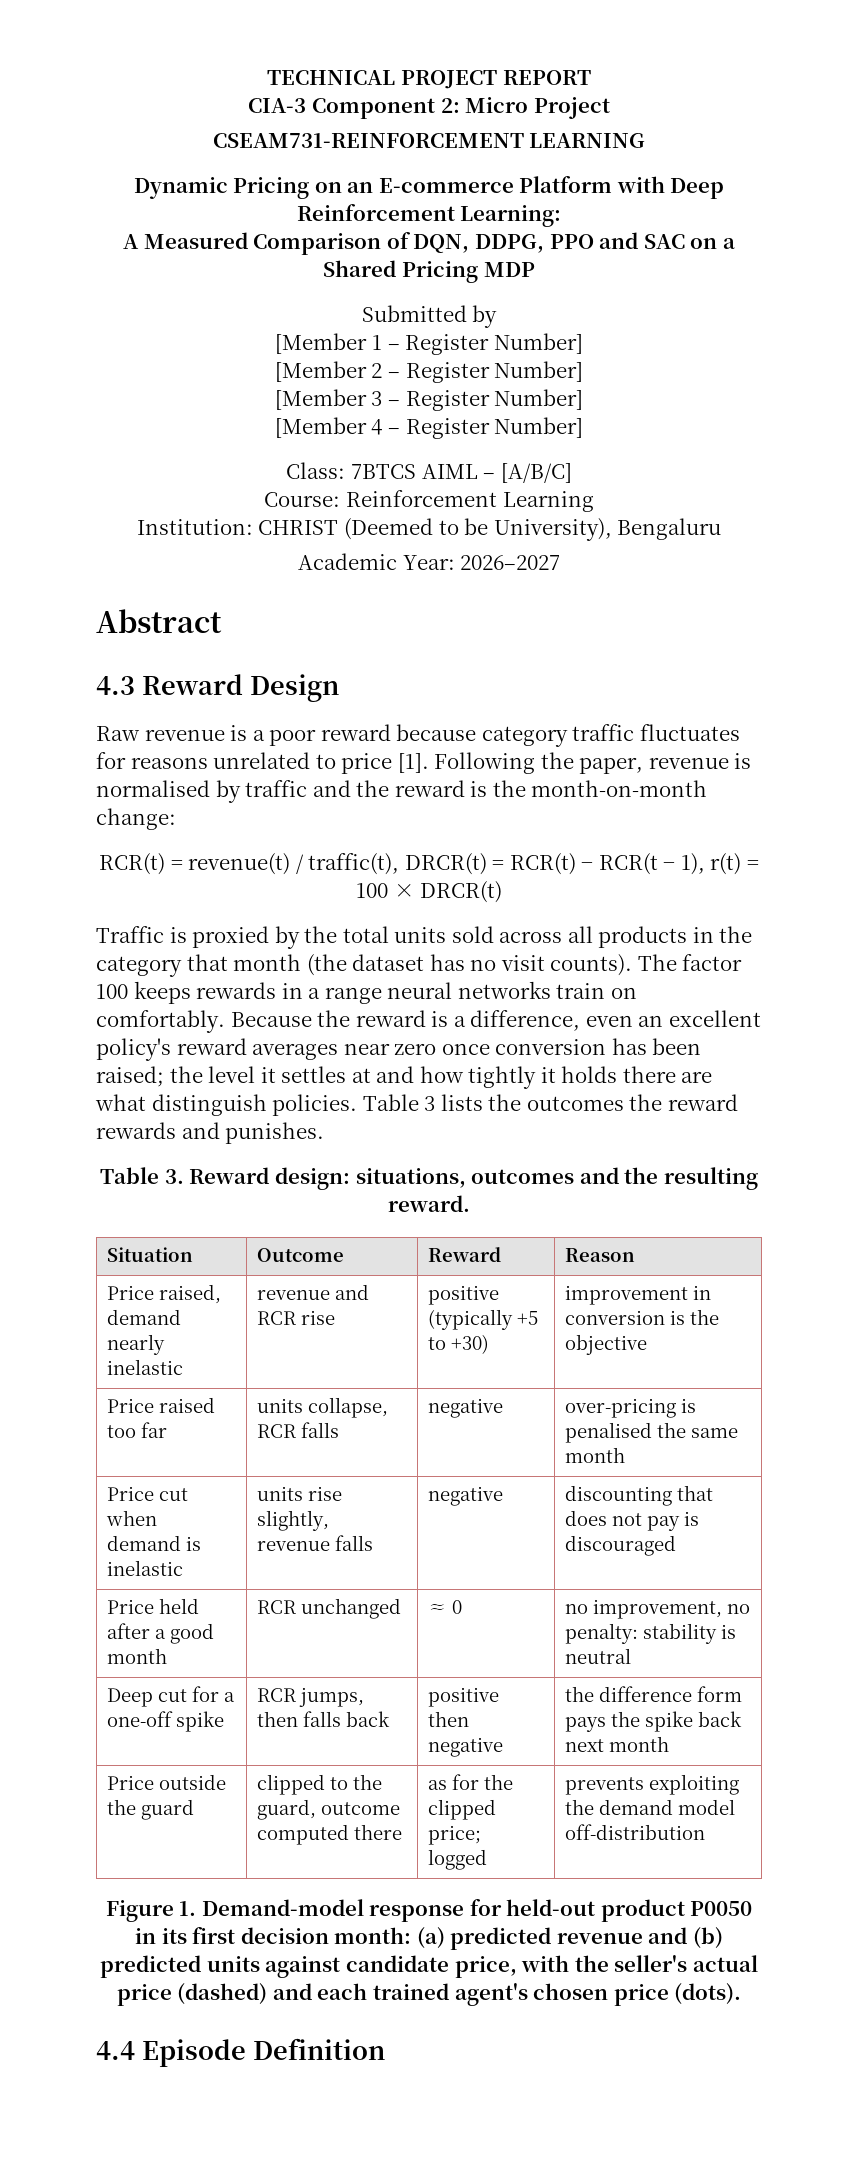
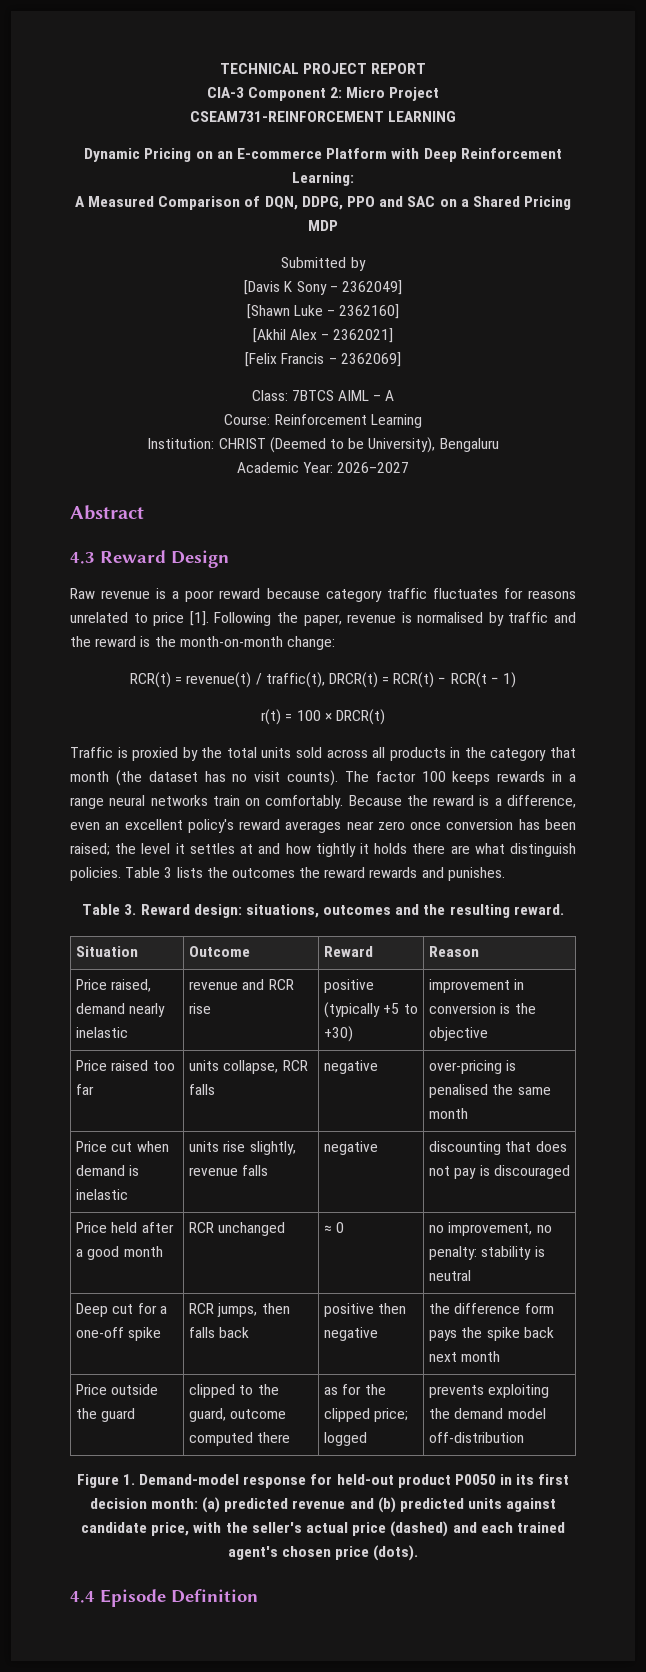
[275,333,583,355] [274,361,584,383] [274,389,584,411] [274,417,584,439] [Member 1 – Register Number] // [Member 2 – Register Number] // [Member 3 – Register Number] // [Member 4 – Register Number] -> [244,280,402,295] [246,304,400,319] [252,328,394,343] [245,352,401,367] [Davis K Sony – 2362049] // [Shawn Luke – 2362160] // [Akhil Alex – 2362021] // [Felix Francis – 2362069]
[500,463,572,483] [A/B/C] -> [385,390,395,401] A
[680,853,705,875] 1), -> [503,672,517,688] 1) //

